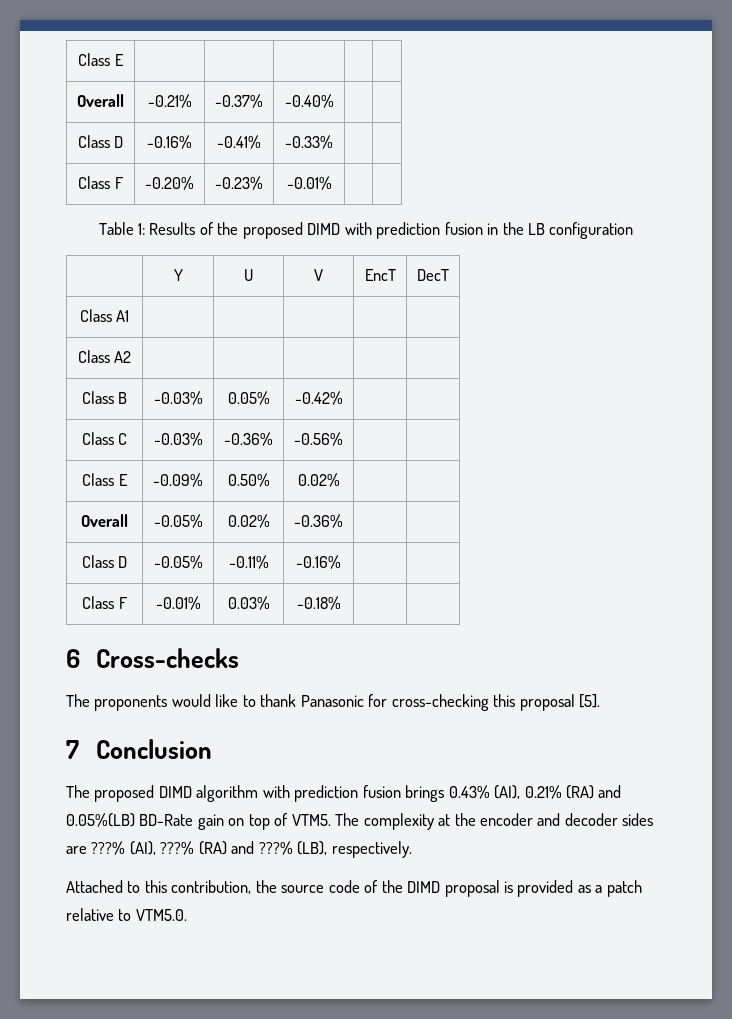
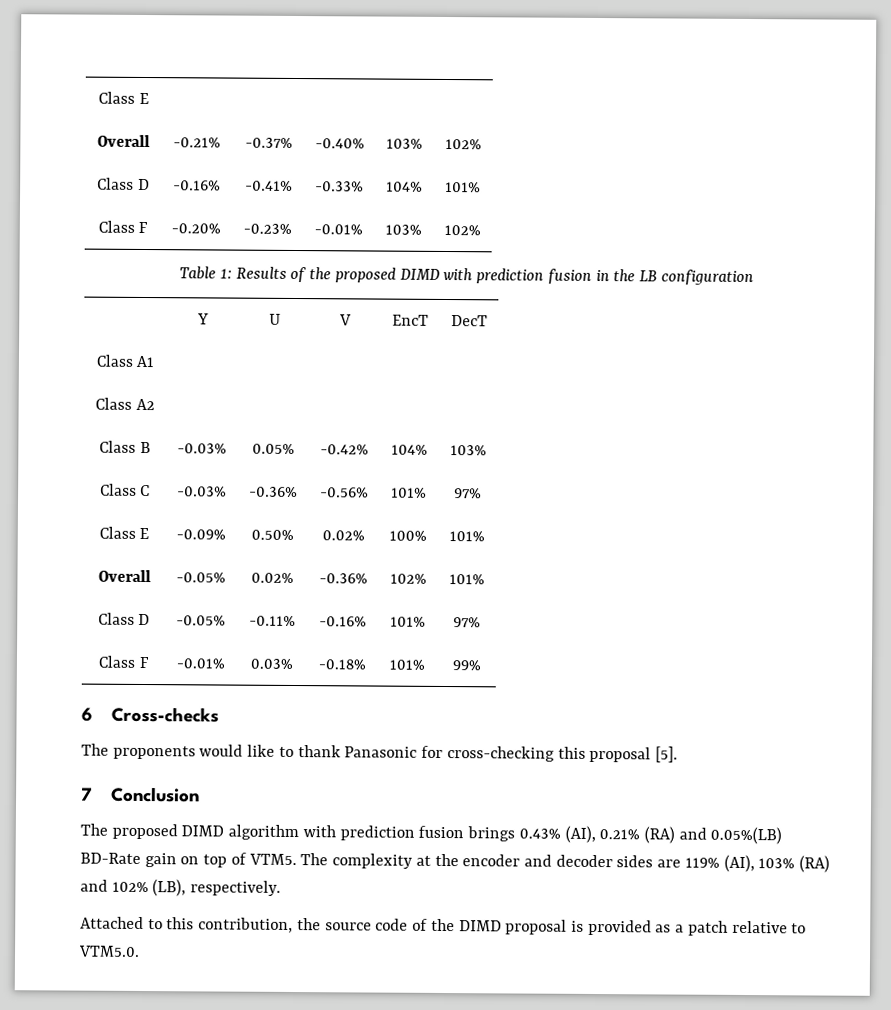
(334, 101) | -> [386,138,423,149] [444,138,482,150] 103% | 102%
(333, 142) | -> [386,181,423,192] [445,181,481,193] 104% | 101%
(332, 183) | -> [385,224,422,235] [443,224,481,236] 103% | 102%
(343, 398) | -> [390,444,428,455] [449,445,487,456] 104% | 103%
(343, 439) | -> [391,487,427,498] [454,488,482,499] 101% | 97%
(340, 480) | -> [389,530,427,541] [449,531,485,542] 100% | 101%
(343, 521) | -> [389,573,427,584] [449,574,485,585] 102% | 101%
(341, 562) | -> [390,616,426,627] [453,617,481,628] 101% | 97%
(341, 603) | -> [389,659,425,670] [451,660,481,671] 101% | 99%
[91,841,293,855] ???% (AI), ???% (RA) and ???% -> [684,854,831,873] [80,879,149,893] 119% (AI), 103% (RA) and 102%

